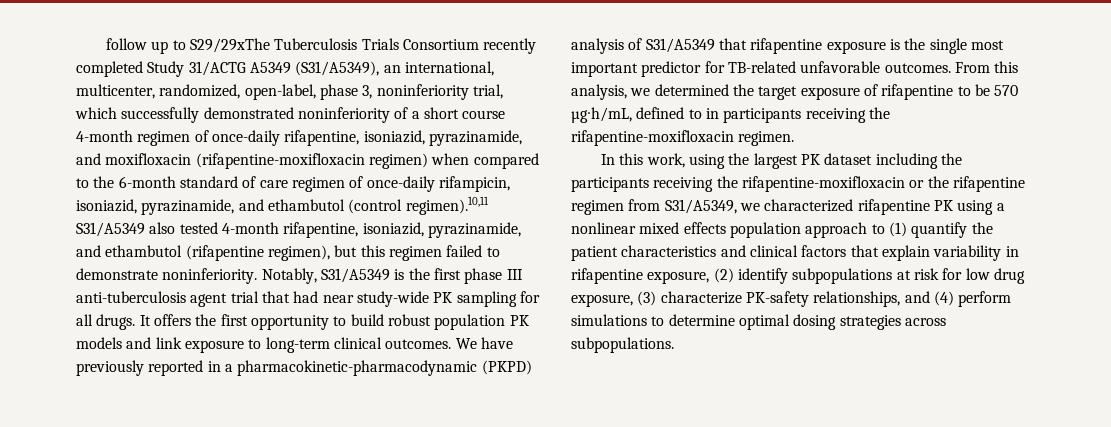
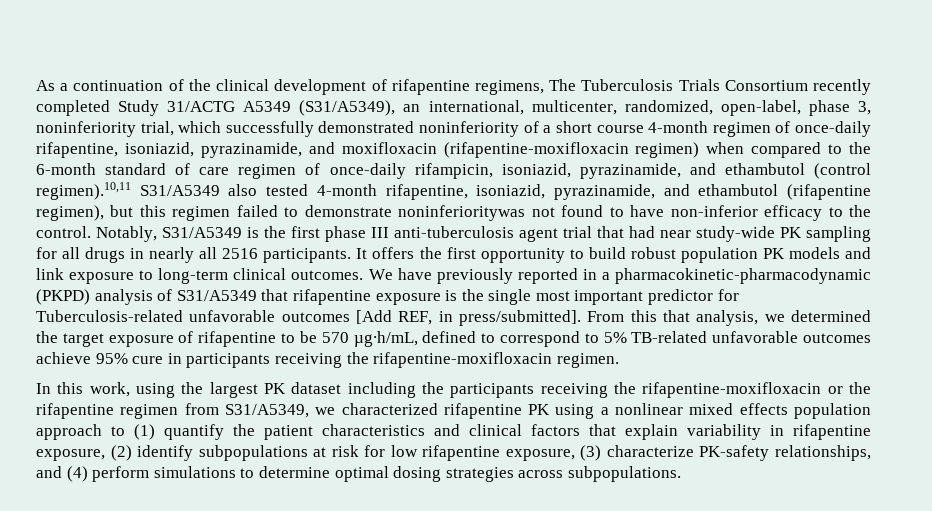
[106,38,270,54] follow up to S29/29xThe -> [36,79,577,95] As a continuation of the clinical development of rifapentine regimens, The
[162,268,258,284] noninferiority. -> [398,205,872,221] [36,226,91,238] noninferioritywas not found to have non-inferior efficacy to the control.
[96,314,136,330] drugs. -> [85,247,352,263] drugs in nearly all 2516 participants.
[727,61,951,73] TB-related unfavorable outcomes. -> [36,310,581,326] Tuberculosis-related unfavorable outcomes [Add REF, in press/submitted].
(1019, 67) none -> [663,310,691,322] that
(702, 114) none -> [499,331,871,347] [36,352,164,364] correspond to 5% TB-related unfavorable outcomes achieve 95% cure
[993,268,1025,284] drug -> [422,445,501,461] rifapentine

